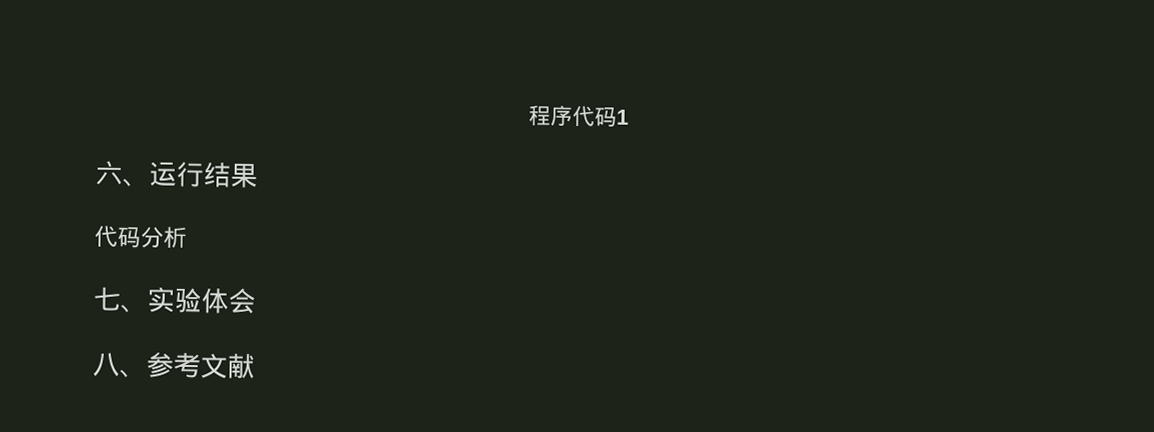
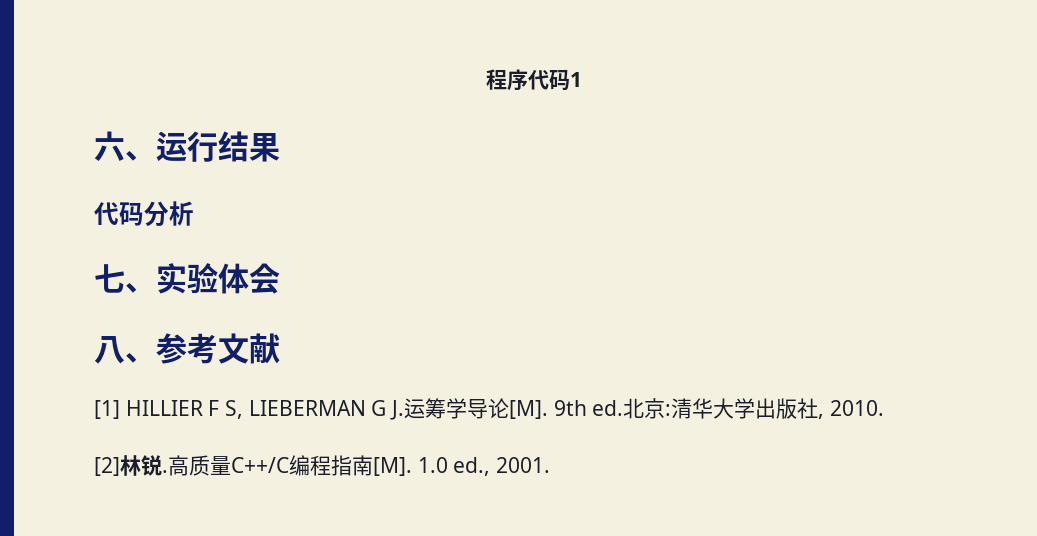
(255, 366) none -> [94,398,885,420] [94,455,551,476] // [1] HILLIER F S, LIEBERMAN G J.运筹学导论[M]. 9th ed.北京:清华大学出版社, 2010. // [2]林锐.高质量C++/C编程指南[M]. 1.0 ed., 2001.

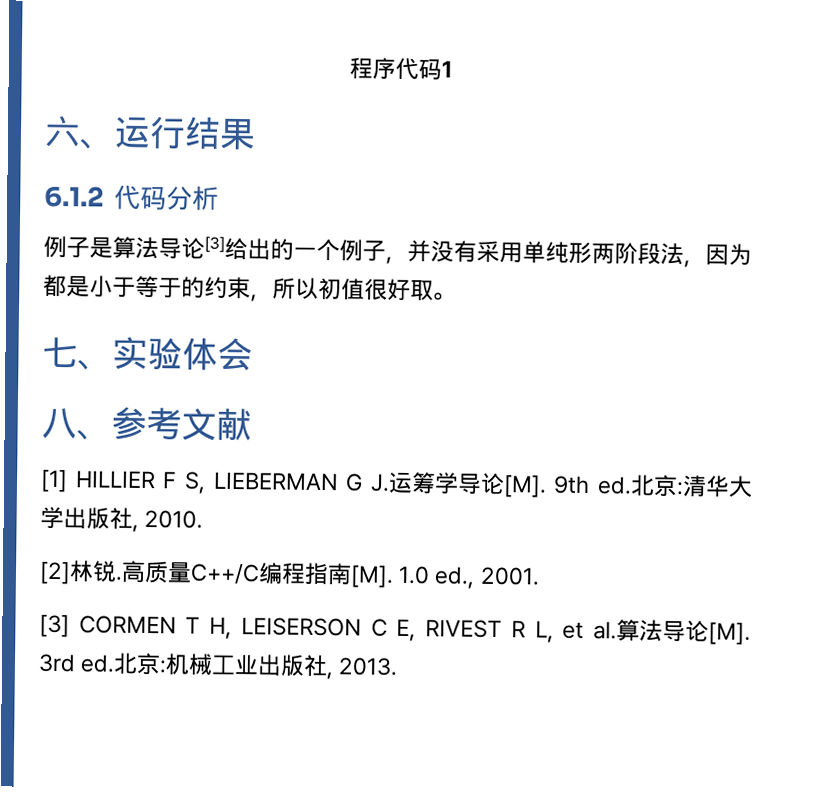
(280, 147) none -> [44,185,104,208] 6.1.2
(194, 213) none -> [43,235,752,268] [43,274,456,302] // 例子是算法导论[3]给出的一个例子，并没有采用单纯形两阶段法，因为都是小于等于的约束，所以初值很好取。
(551, 465) none -> [39,614,752,645] [38,652,399,680] // [3] CORMEN T H, LEISERSON C E, RIVEST R L, et al.算法导论[M]. 3rd ed.北京:机械工业出版社, 2013.

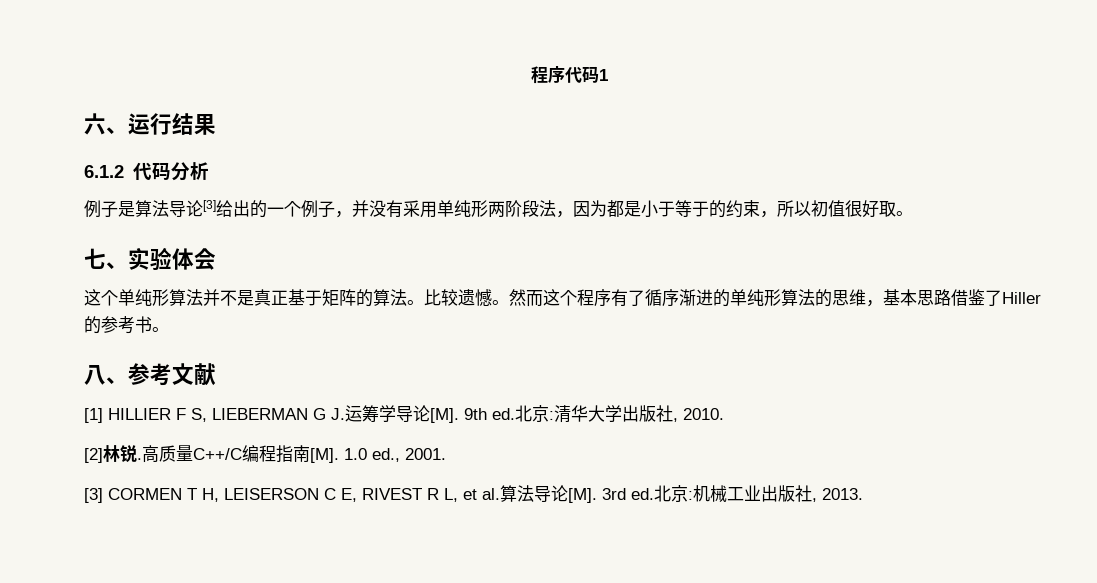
(253, 354) none -> [84,289,1041,307] [84,316,169,334] // 这个单纯形算法并不是真正基于矩阵的算法。比较遗憾。然而这个程序有了循序渐进的单纯形算法的思维，基本思路借鉴了Hiller的参考书。

